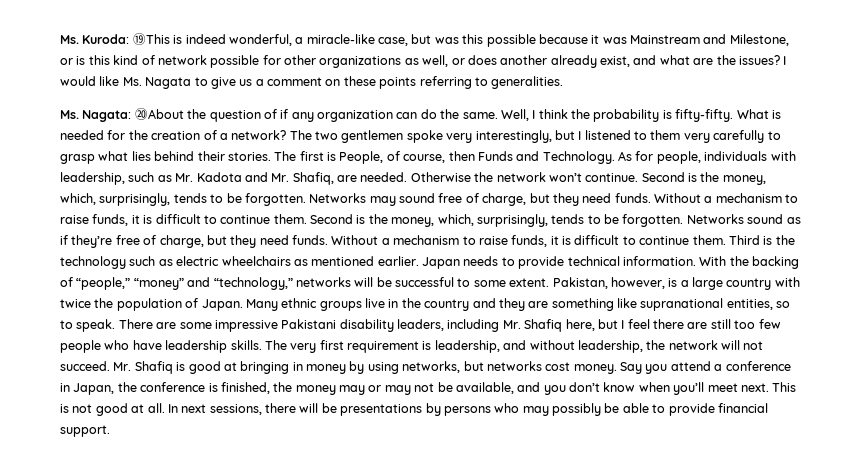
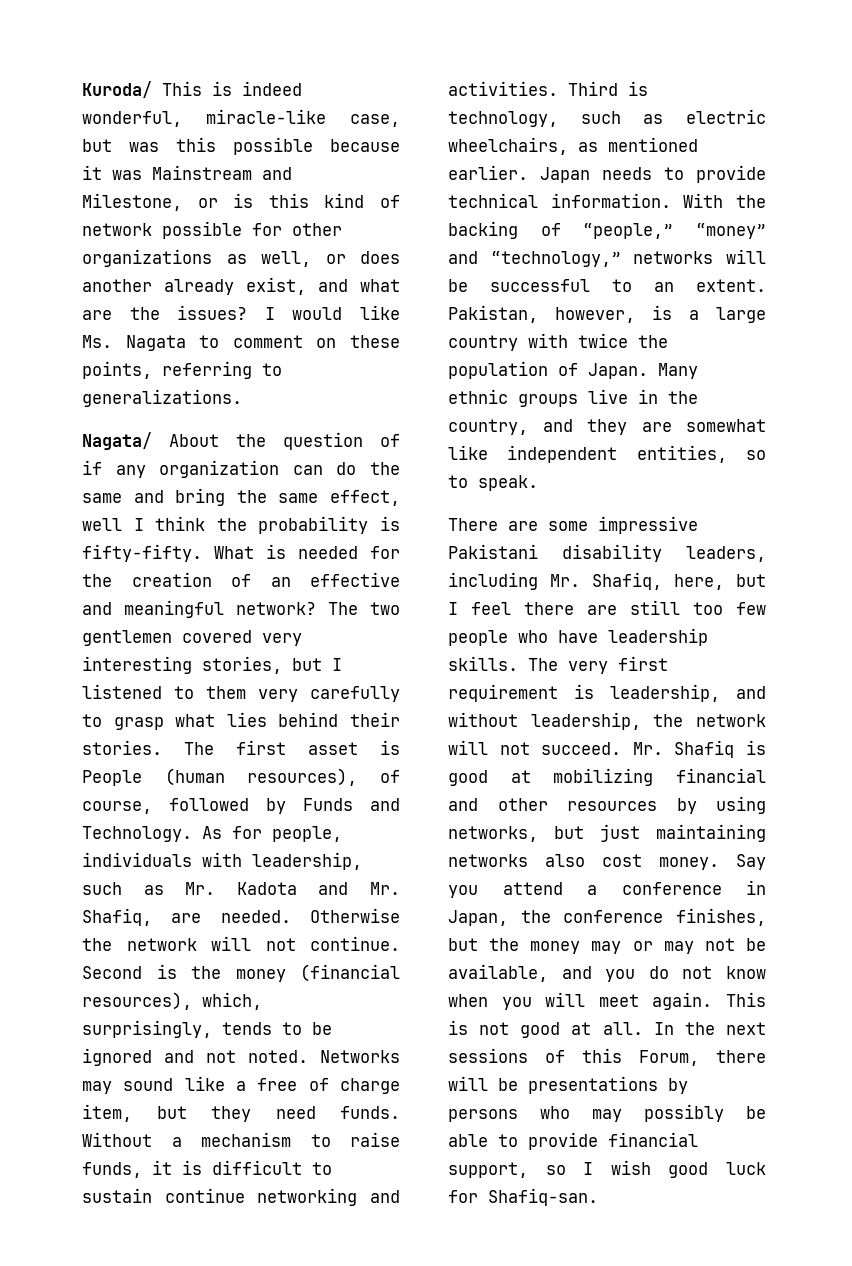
[60,33,170,45] Ms. Kuroda: ⑲This -> [82,81,202,98] Kuroda/ This
[295,37,304,44] a -> (182, 119) none
[210,77,264,89] give us a -> (220, 341) none
[379,77,417,89] points -> [82,361,152,379] points,
[491,76,564,89] [60,108,184,122] generalities. // Ms. Nagata: ⑳About -> [82,389,242,407] [82,432,219,450] generalizations. // Nagata/ About
[462,109,529,121] same. Well, -> [82,488,400,506] [82,518,122,531] same and bring the same effect, well
[219,130,552,143] a network? The two gentlemen spoke very interestingly, -> [270,572,400,587] [82,600,400,618] [82,630,302,646] [82,656,282,674] an effective and meaningful network? The two gentlemen covered very interesting stories,
[327,151,475,164] is People, of course, then -> [308,740,400,755] [82,768,400,786] [82,798,286,814] asset is People (human resources), of course, followed by
[548,173,582,182] won’t -> [211,936,296,951] will not
[722,175,766,185] [60,193,527,206] money, which, surprisingly, tends to be forgotten. Networks may sound free of charge, -> [235,964,400,982] [82,992,262,1010] [82,1020,332,1038] [82,1048,400,1066] [82,1076,401,1094] [82,1104,132,1122] money (financial resources), which, surprisingly, tends to be ignored and not noted. Networks may sound like a free of charge item,
[220,214,801,227] [60,235,795,248] [60,256,126,269] continue them. Second is the money, which, surprisingly, tends to be forgotten. Networks sound as if they’re free of charge, but they need funds. Without a mechanism to raise funds, it is difficult to continue them. Third is the technology -> [82,1188,401,1206] [448,81,648,96] [448,111,558,127] sustain continue networking and activities. Third is technology,
[221,256,291,266] wheelchairs -> [448,137,568,155] wheelchairs,
[473,280,506,287] some -> [654,282,674,292] an
[424,299,470,311] country -> [448,419,528,435] country,
[551,298,724,311] something like supranational -> [686,419,766,432] [448,445,618,463] somewhat like independent
(116, 325) none -> (538, 483) //
[524,319,563,332] Shafiq -> [592,572,662,590] Shafiq,
[240,361,542,374] bringing in money by using networks, but networks -> [553,768,766,786] [448,796,766,814] [448,824,766,842] [448,854,585,867] mobilizing financial and other resources by using networks, but just maintaining networks also
[208,382,270,394] is finished, -> [676,908,766,926] [448,938,478,951] finishes, but
[569,382,769,395] don’t know when you’ll meet next. -> [648,966,766,979] [448,992,713,1010] do not know when you will meet again.
[181,404,262,415] next sessions, -> [684,1022,766,1035] [448,1048,699,1066] the next sessions of this Forum,
[60,425,110,437] support. -> [448,1160,766,1178] [448,1188,598,1206] support, so I wish good luck for Shafiq-san.

